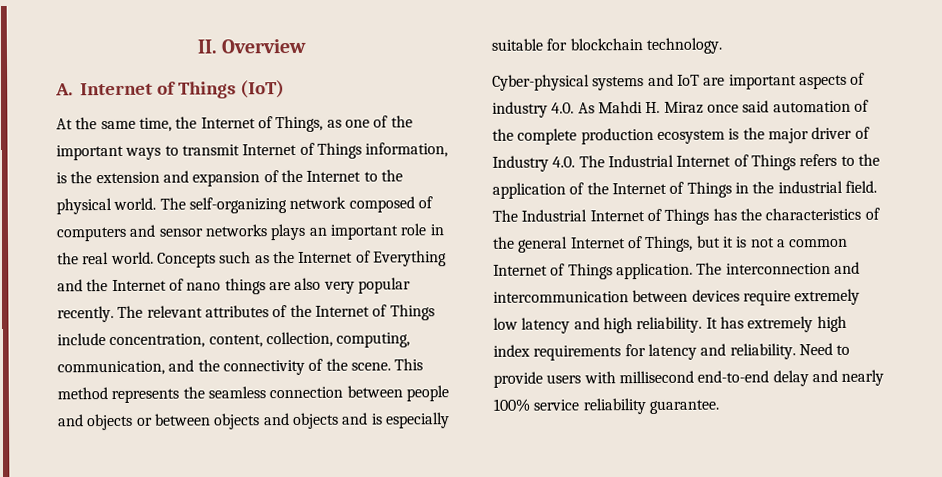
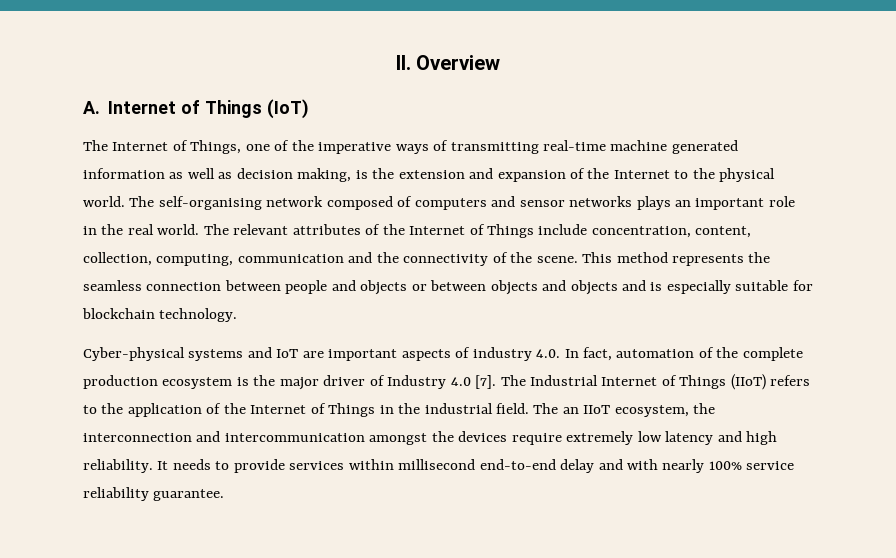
[56,115,342,133] At the same time, the Internet of Things, as -> [83,140,242,154] The Internet of Things,
[56,142,449,161] important ways to transmit Internet of Things information, -> [318,140,738,154] [83,168,352,182] imperative ways of transmitting real-time machine generated information as well as decision making,
[188,197,287,214] self-organizing -> [158,196,262,210] self-organising
[156,250,447,268] [57,277,411,295] [57,305,114,323] Concepts such as the Internet of Everything and the Internet of nano things are also very popular recently. -> (200, 229) none
[57,360,165,376] communication, -> [237,254,344,263] communication
[577,100,770,114] As Mahdi H. Miraz once said -> [564,347,613,361] In fact,
[552,154,796,171] 4.0. The Industrial Internet of Things -> [450,374,766,390] 4.0 [7]. The Industrial Internet of Things (IIoT)
[521,207,880,225] [492,235,849,253] [493,262,723,280] Industrial Internet of Things has the characteristics of the general Internet of Things, but it is not a common Internet of Things application. The -> [562,403,716,417] an IIoT ecosystem, the
[632,289,689,303] between -> [369,431,454,445] amongst the
[719,315,847,333] [493,342,851,361] [493,371,616,388] has extremely high index requirements for latency and reliability. Need to provide users with -> [172,459,394,473] needs to provide services within
(838, 376) none -> [627,459,659,470] with

